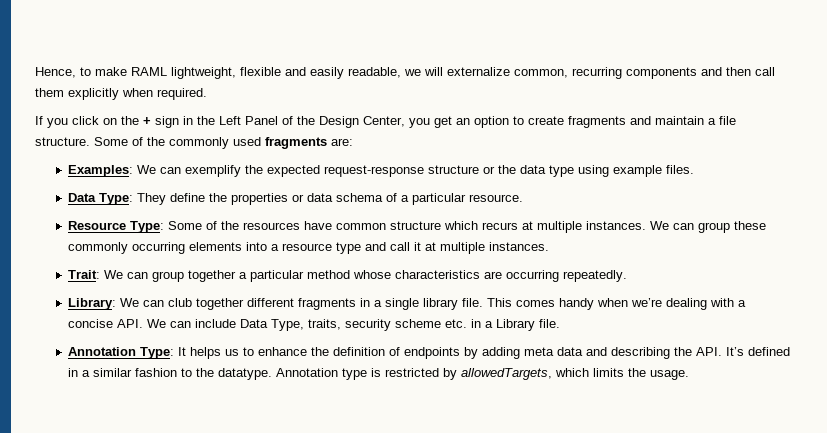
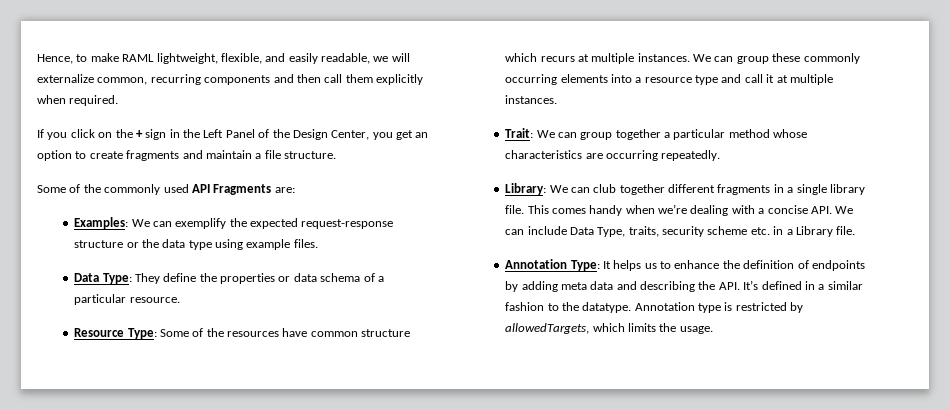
[240,67,281,76] flexible -> [220,53,262,64] flexible,
(90, 141) none -> (336, 155) //
[265,137,327,149] fragments -> [191,184,272,195] API Fragments

